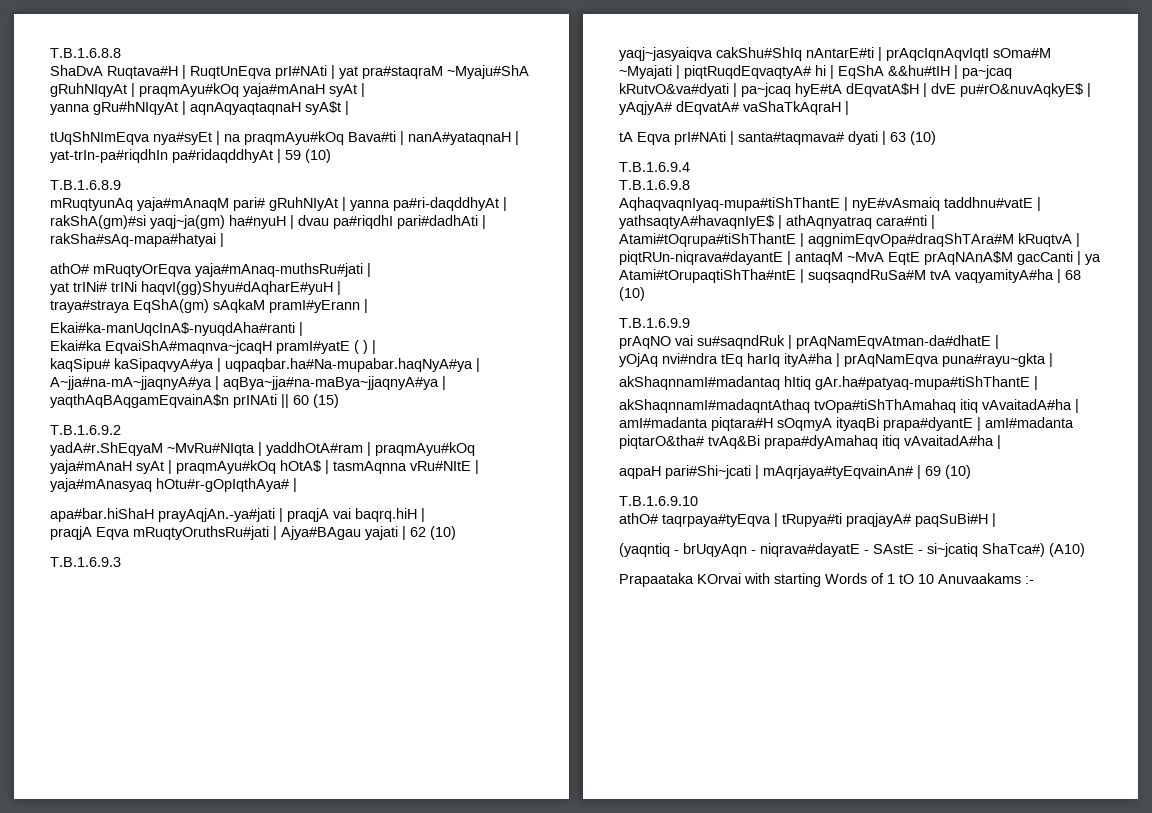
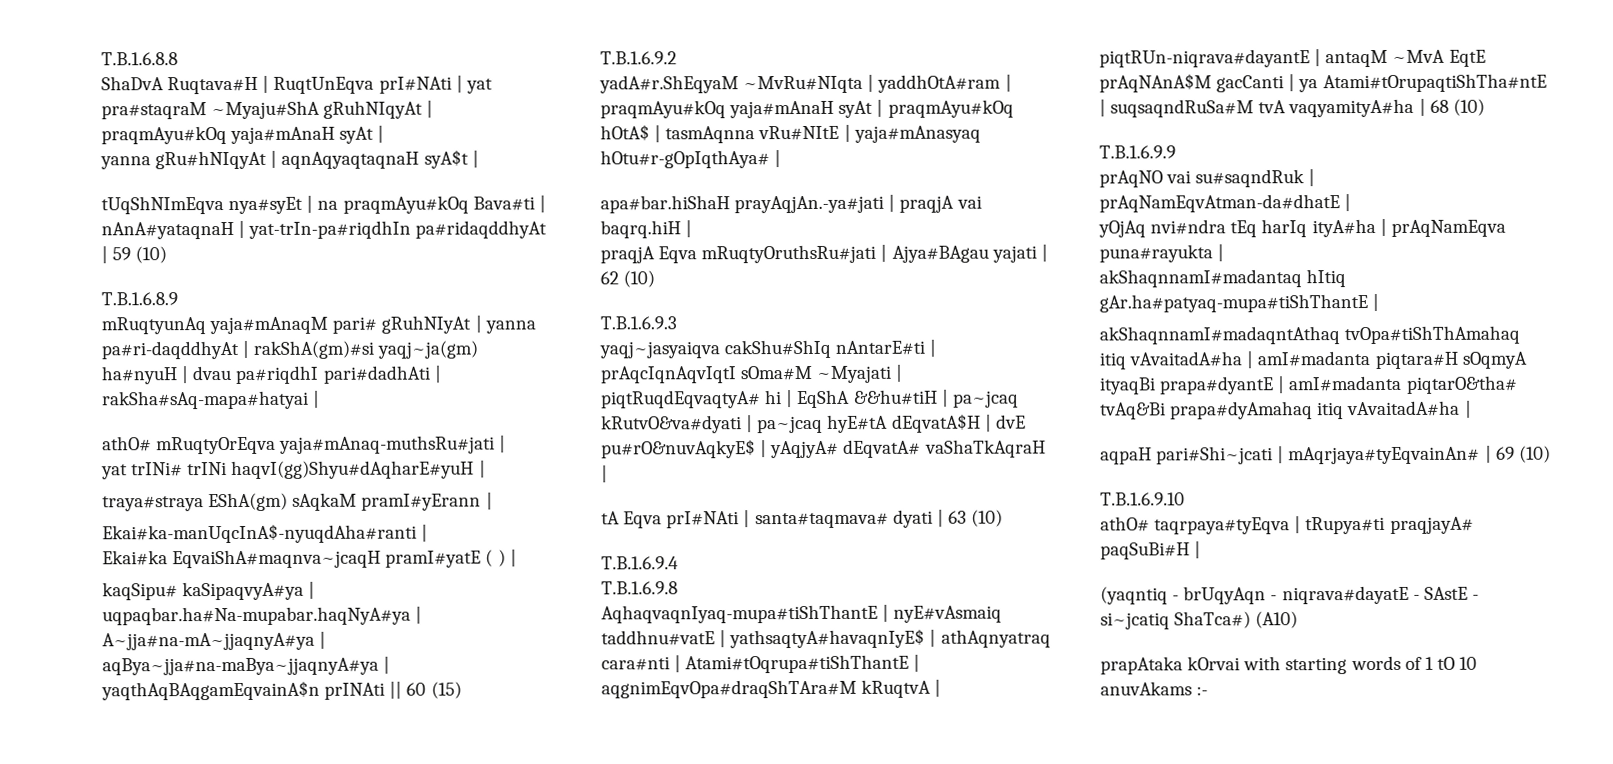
[408,132,511,145] nanA#yataqnaH -> [101,221,234,240] nAnA#yataqnaH
[133,299,209,313] EqShA(gm) -> [208,492,289,512] EShA(gm)
[888,65,950,76] &&hu#tIH -> [853,389,938,405] &&hu#tiH
[942,353,1046,367] puna#rayu~gkta -> [1099,244,1213,263] puna#rayukta
[619,573,741,587] Prapaataka KOrvai -> [1100,656,1241,675] prapAtaka kOrvai
[825,573,867,584] Words -> [1350,655,1401,671] words
[938,573,1021,584] Anuvaakams -> [1100,681,1192,696] anuvAkams

